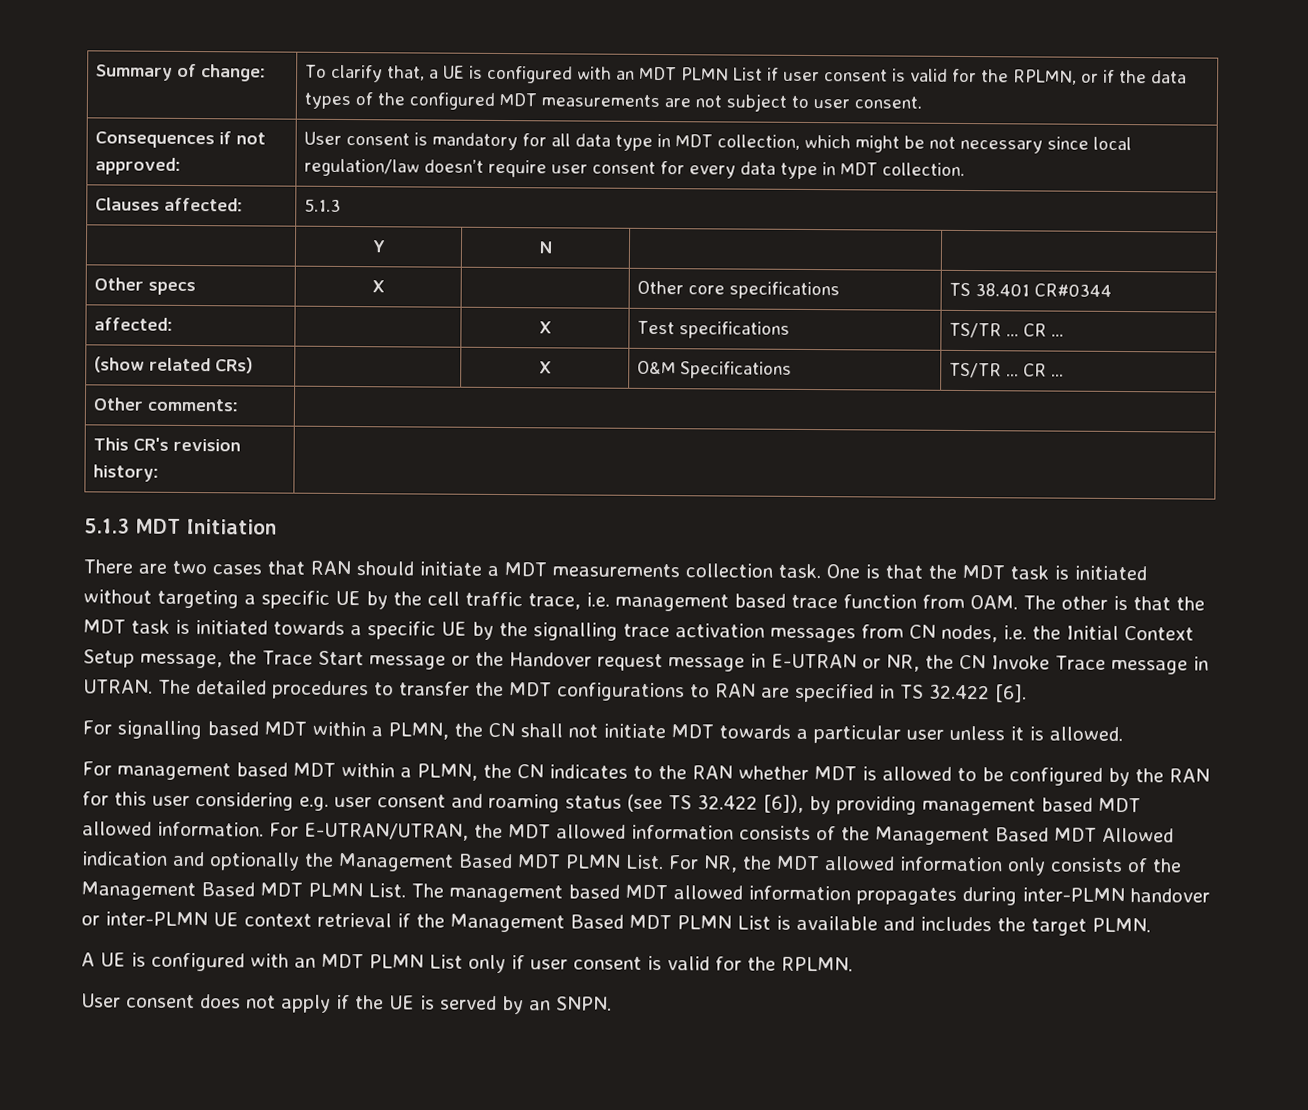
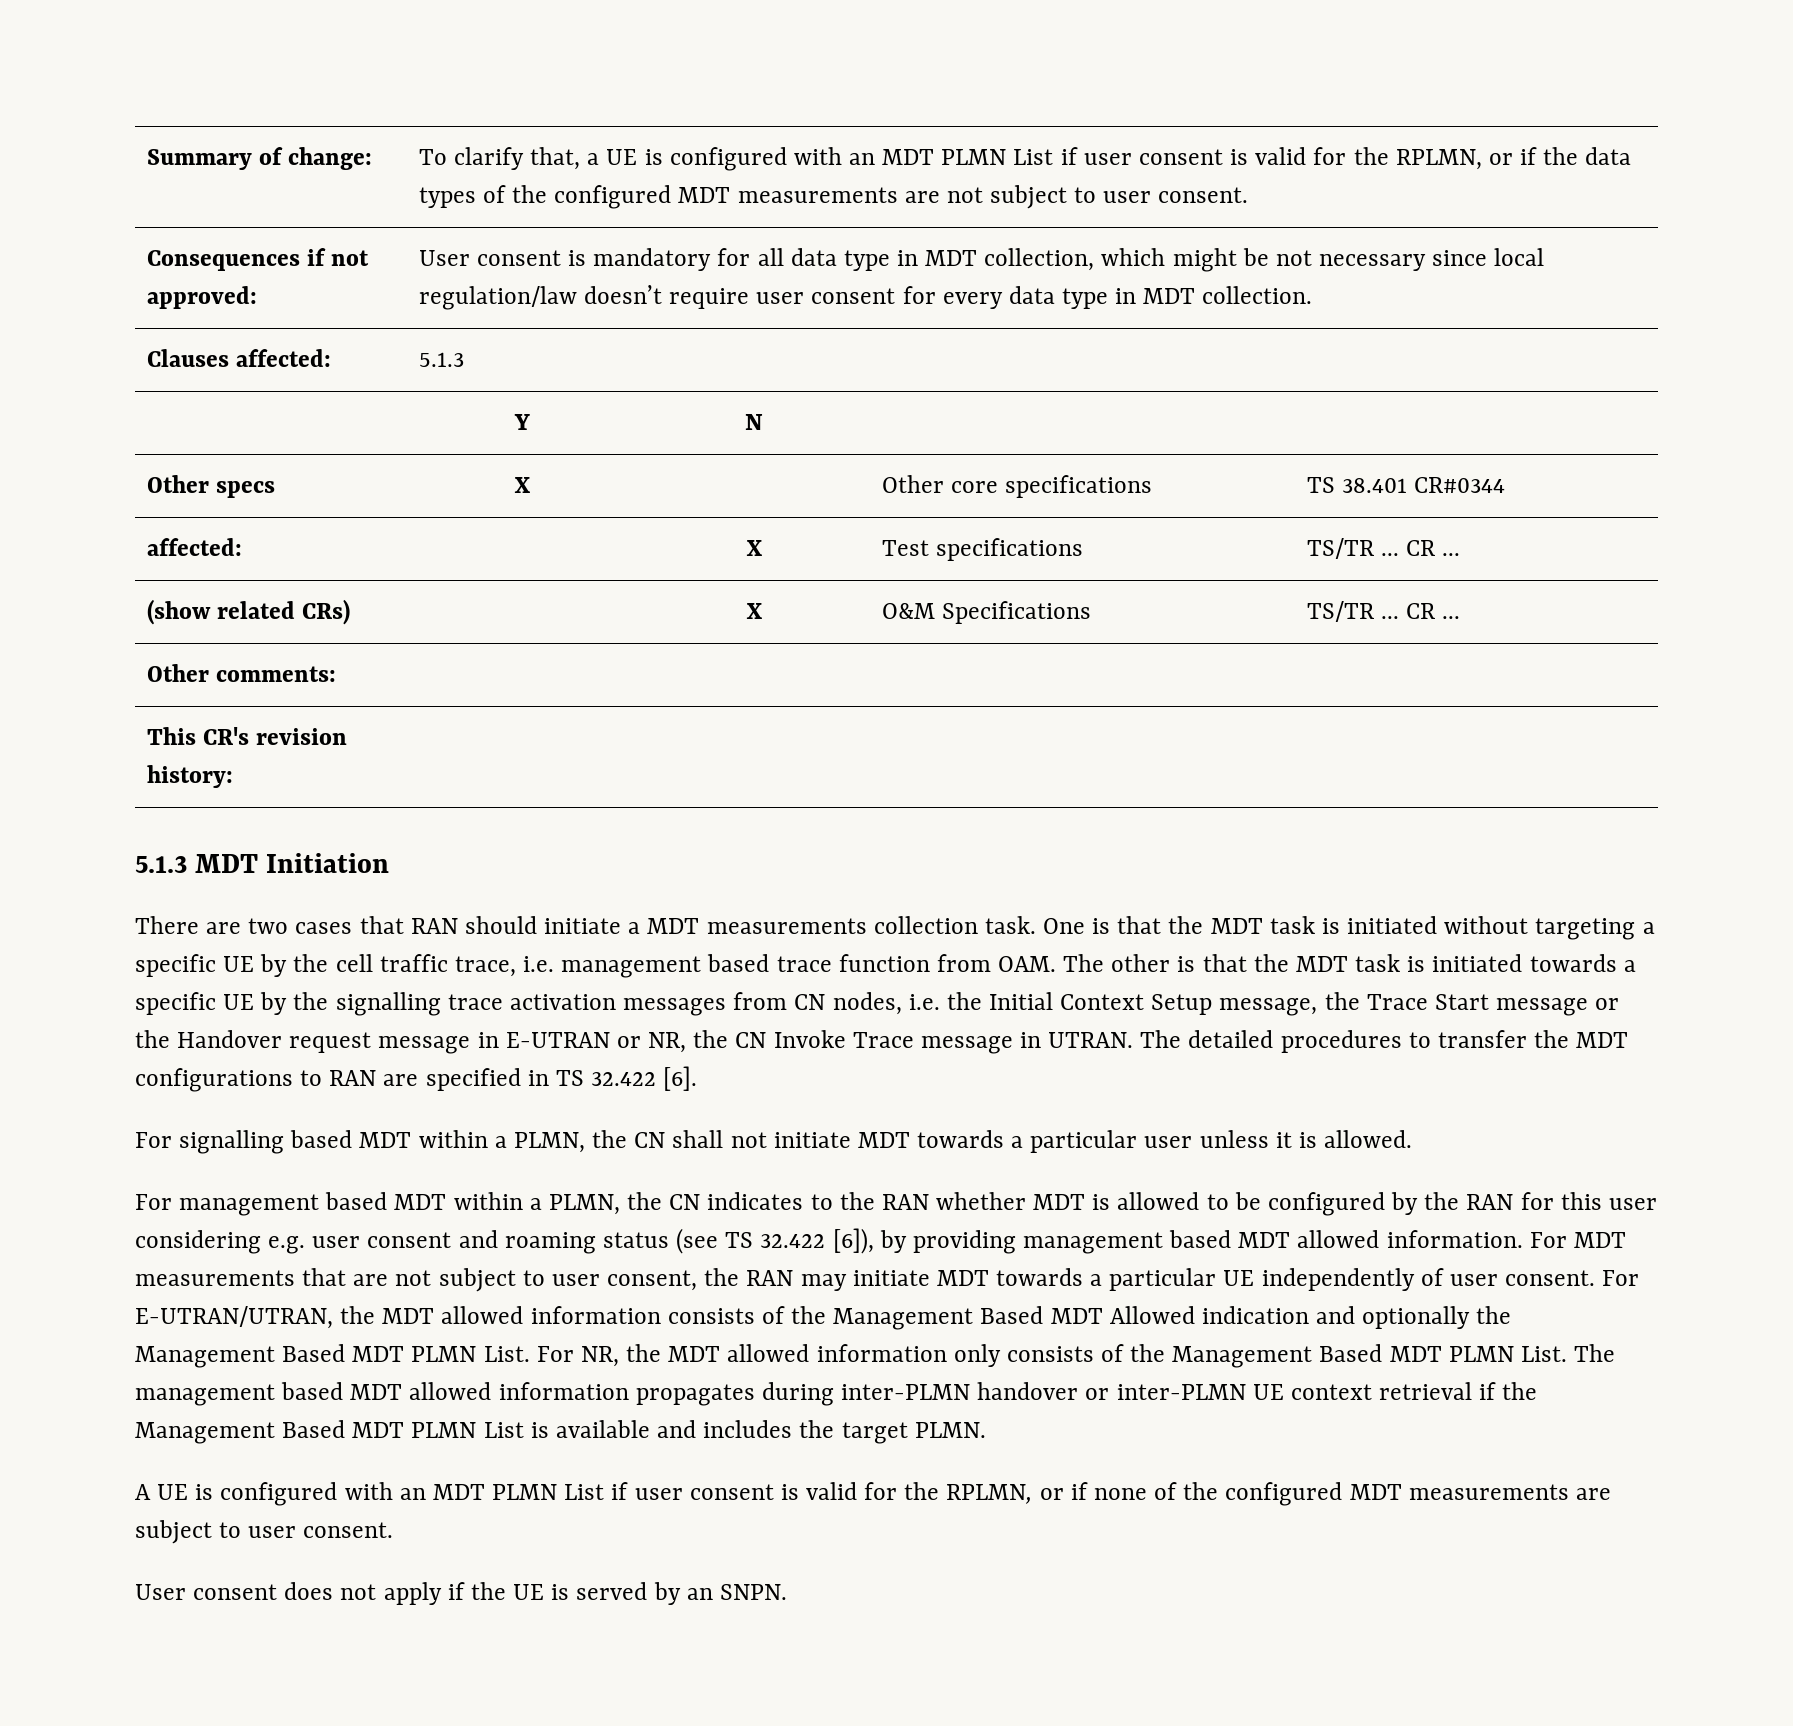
(299, 829) none -> [1573,1232,1626,1248] [135,1268,1640,1292] MDT measurements that are not subject to user consent, the RAN may initiate MDT towards a particular UE independently of user consent. For
[468,954,853,974] only if user consent is valid for the RPLMN. -> [611,1482,1611,1506] [135,1520,394,1544] if user consent is valid for the RPLMN, or if none of the configured MDT measurements are subject to user consent.

